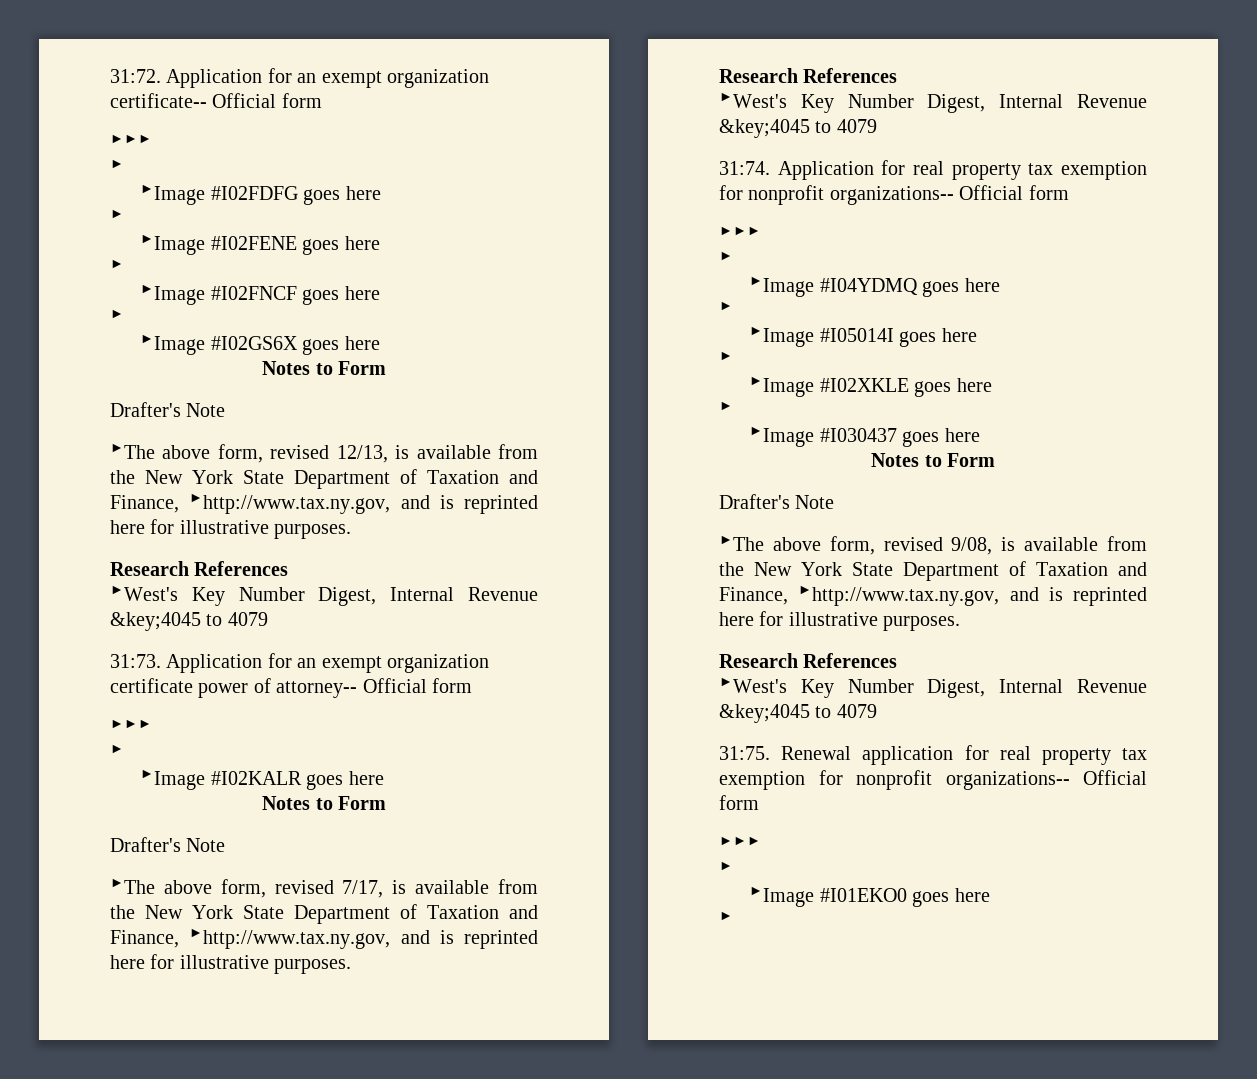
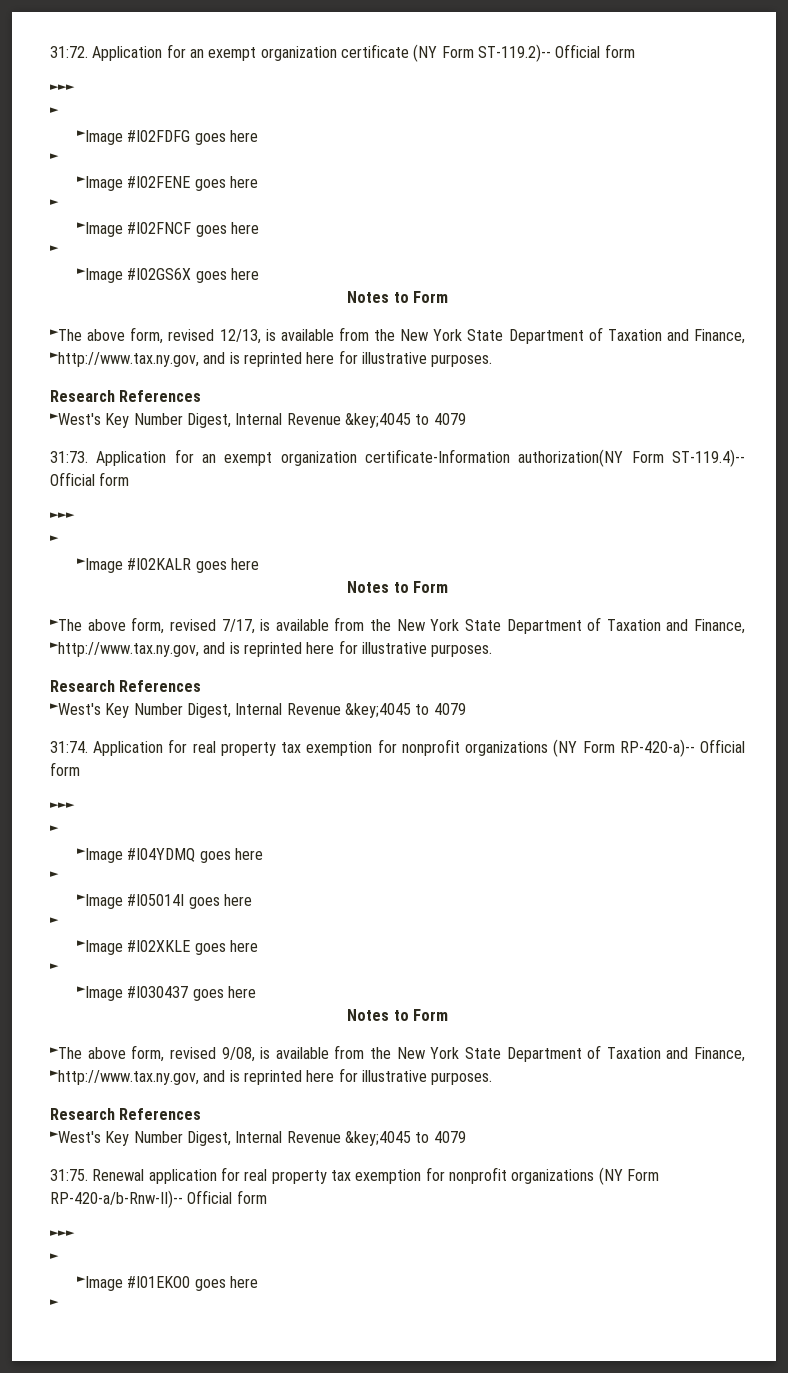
[110,93,207,108] certificate-- -> [340,44,551,62] certificate (NY Form ST-119.2)--
[110,402,226,417] // Drafter's Note -> (448, 297) none
[110,678,358,698] certificate power of attorney-- -> [365,449,746,467] certificate-Information authorization(NY Form ST-119.4)--
[110,837,226,852] // Drafter's Note -> (448, 587) none
[829,186,954,205] organizations-- -> [465,739,695,757] organizations (NY Form RP-420-a)--
[719,494,835,509] // Drafter's Note -> (448, 1015) none
[945,771,1070,790] organizations-- -> [511,1167,659,1185] [50,1190,183,1208] organizations (NY Form RP-420-a/b-Rnw-II)--

